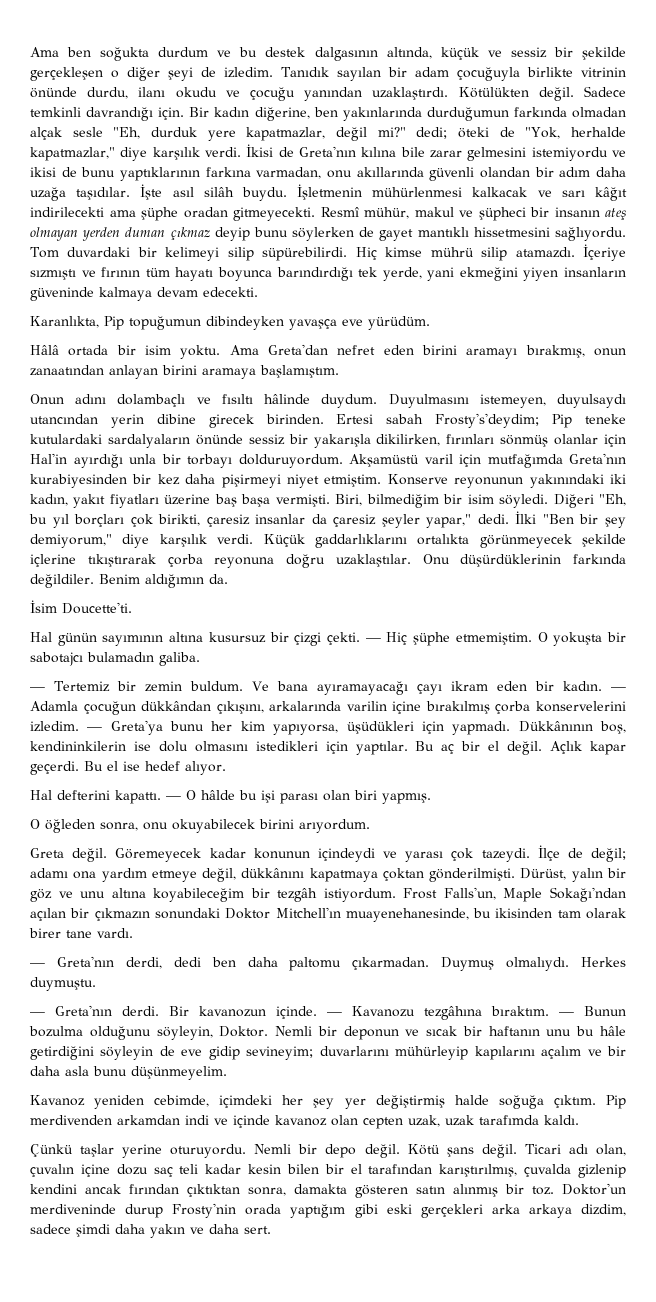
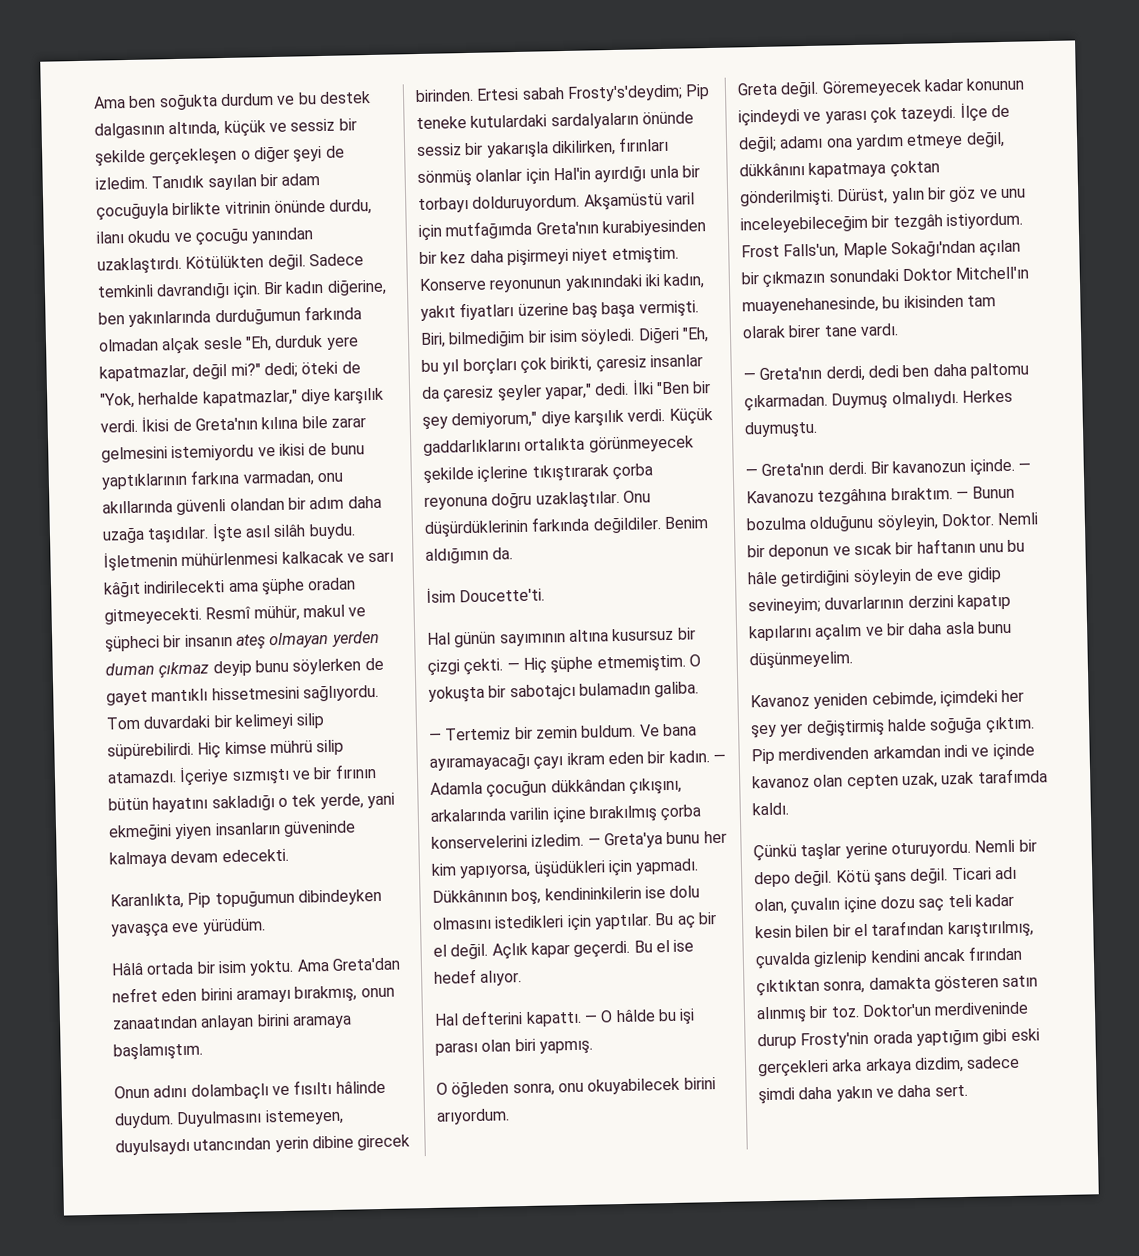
[101,267,353,281] fırının tüm hayatı boyunca barındırdığı -> [313,764,377,780] [108,794,288,813] bir fırının bütün hayatını sakladığı o
[111,888,245,902] altına koyabileceğim -> [740,214,868,234] inceleyebileceğim
[319,1046,469,1060] duvarlarını mühürleyip -> [824,593,1011,611] duvarlarının derzini kapatıp

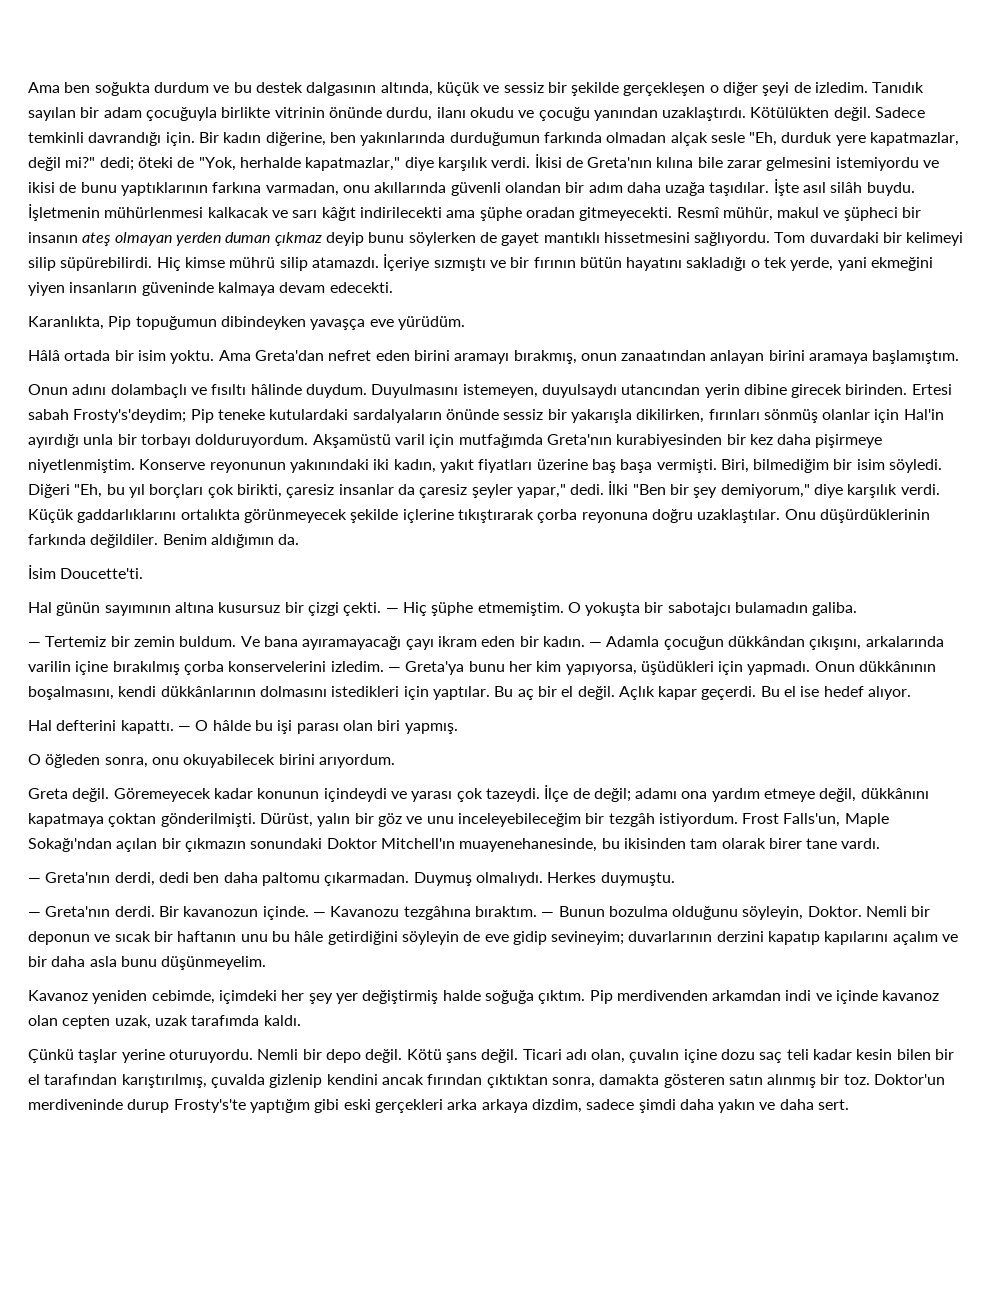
[506,246,679,267] pişirmeyi niyet etmiştim. -> [815,434,883,448] [28,459,135,473] pişirmeye niyetlenmiştim.
[432,885,701,906] [432,916,492,930] Dükkânının boş, kendininkilerin ise dolu olmasını -> [814,661,937,672] [28,686,327,700] Onun dükkânının boşalmasını, kendi dükkânlarının dolmasını
[800,1031,913,1049] Frosty'nin orada -> [173,1099,246,1113] Frosty's'te

